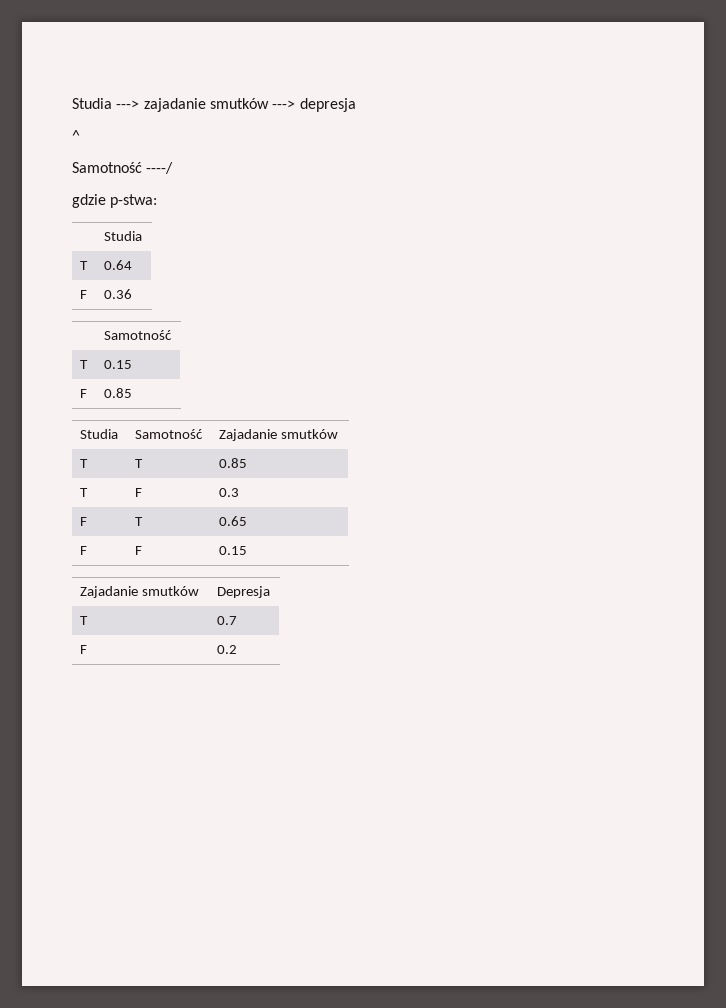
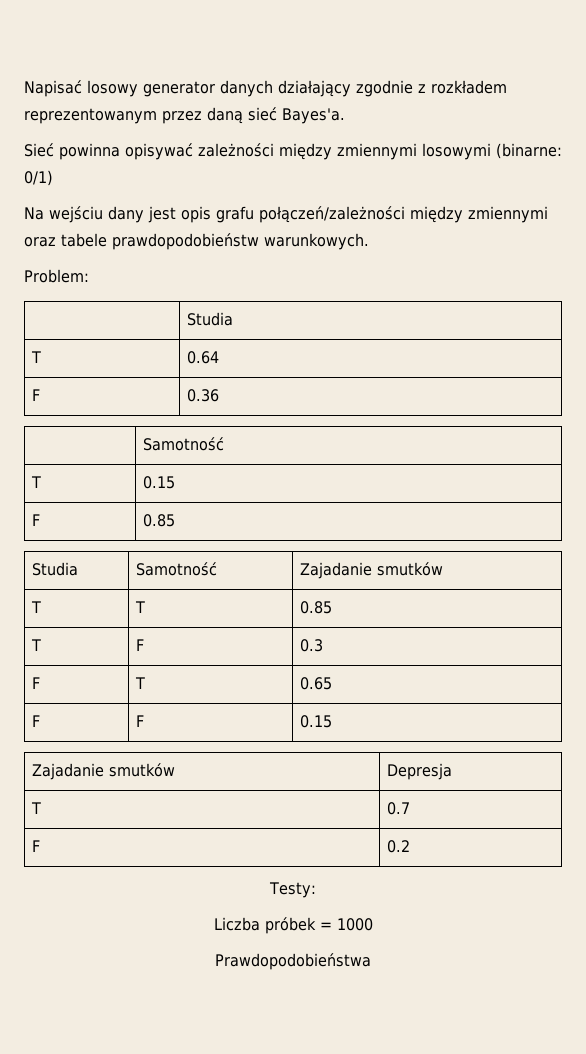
[72,98,356,112] [72,130,80,141] [72,162,174,174] [72,194,158,208] Studia ---> zajadanie smutków ---> depresja // ^ // Samotność ----/ // gdzie p-stwa: -> [24,80,507,97] [24,107,345,124] [24,143,562,160] [24,170,53,186] [24,206,548,223] [24,233,369,250] [24,269,89,283] Napisać losowy generator danych działający zgodnie z rozkładem reprezentowanym przez daną sieć Bayes'a. // Sieć powinna opisywać zależności między zmiennymi losowymi (binarne: 0/1) // Na wejściu dany jest opis grafu połączeń/zależności między zmiennymi oraz tabele prawdopodobieństw warunkowych. // Problem:
(238, 649) none -> [269,882,317,898] [213,917,373,934] [215,953,371,970] // Testy: // Liczba próbek = 1000 // Prawdopodobieństwa

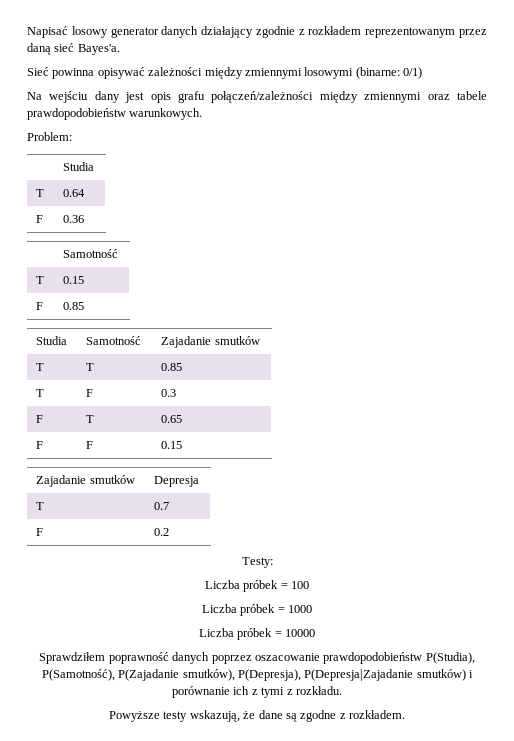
(317, 890) none -> [204,580,310,592] // Liczba próbek = 100
[215,953,371,970] Prawdopodobieństwa -> [198,628,316,640] [39,652,475,664] [41,669,474,681] [172,686,342,698] [109,710,405,722] Liczba próbek = 10000 // Sprawdziłem poprawność danych poprzez oszacowanie prawdopodobieństw P(Studia), P(Samotność), P(Zajadanie smutków), P(Depresja), P(Depresja|Zajadanie smutków) i porównanie ich z tymi z rozkładu. // Powyższe testy wskazują, że dane są zgodne z rozkładem.

